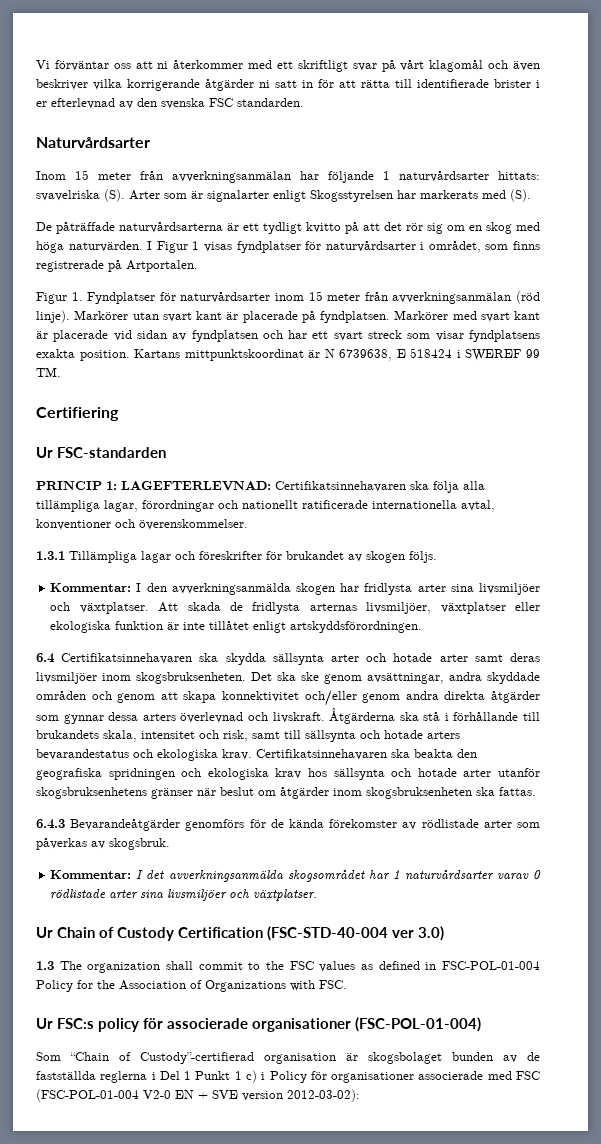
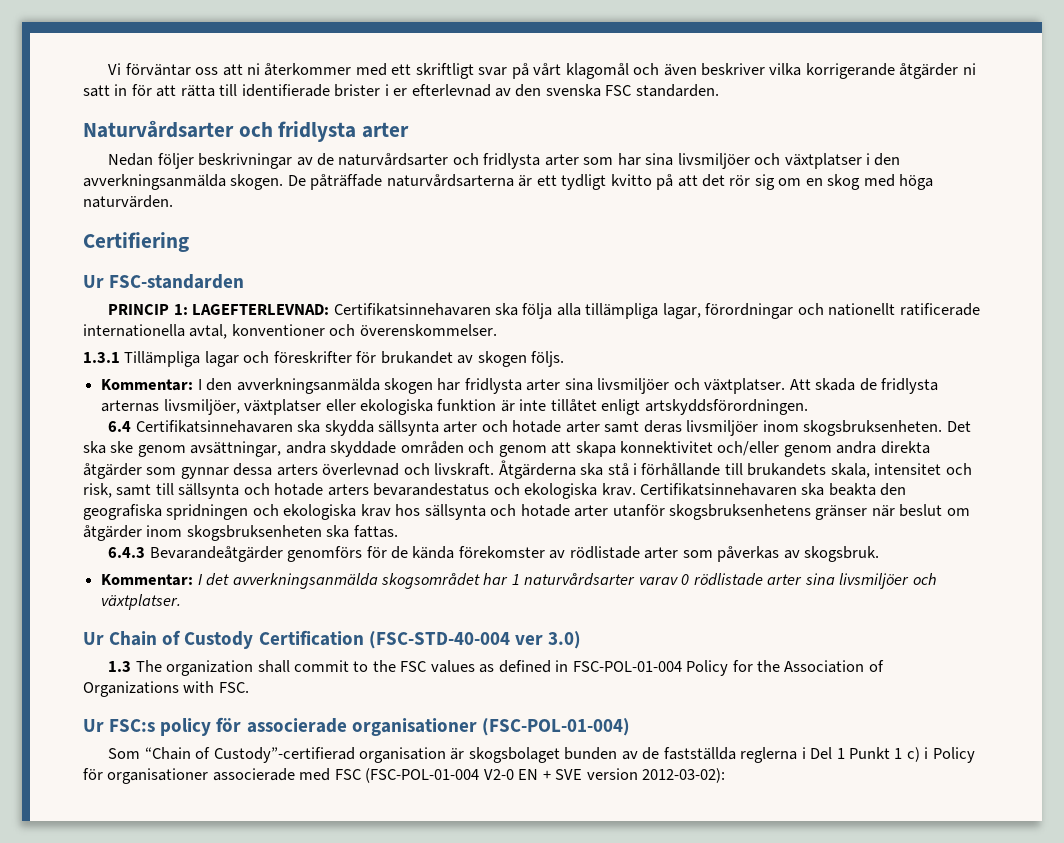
[36,170,540,183] [36,189,531,202] // Inom 15 meter från avverkningsanmälan har följande 1 naturvårdsarter hittats: svavelriska (S). Arter som är signalarter enligt Skogsstyrelsen har markerats med (S). // -> [238,121,410,142] [108,153,901,169] [83,174,284,190] och fridlysta arter // Nedan följer beskrivningar av de naturvårdsarter och fridlysta arter som har sina livsmiljöer och växtplatser i den avverkningsanmälda skogen.
[147,241,540,253] [36,260,198,272] [36,291,541,304] [36,310,540,323] [36,330,541,342] [36,348,541,361] [36,367,61,377] I Figur 1 visas fyndplatser för naturvårdsarter i området, som finns registrerade på Artportalen. // Figur 1. Fyndplatser för naturvårdsarter inom 15 meter från avverkningsanmälan (röd linje). Markörer utan svart kant är placerade på fyndplatsen. Markörer med svart kant är placerade vid sidan av fyndplatsen och har ett svart streck som visar fyndplatsens exakta position. Kartans mittpunktskoordinat är N 6739638, E 518424 i SWEREF 99 TM. -> (173, 201) none

